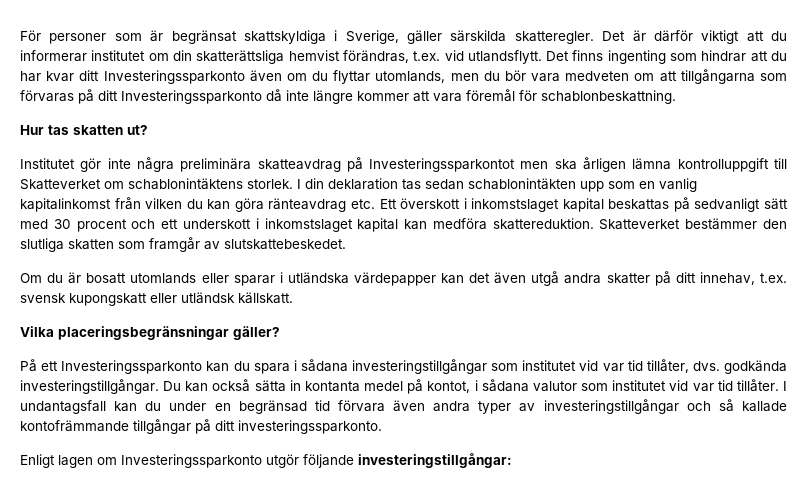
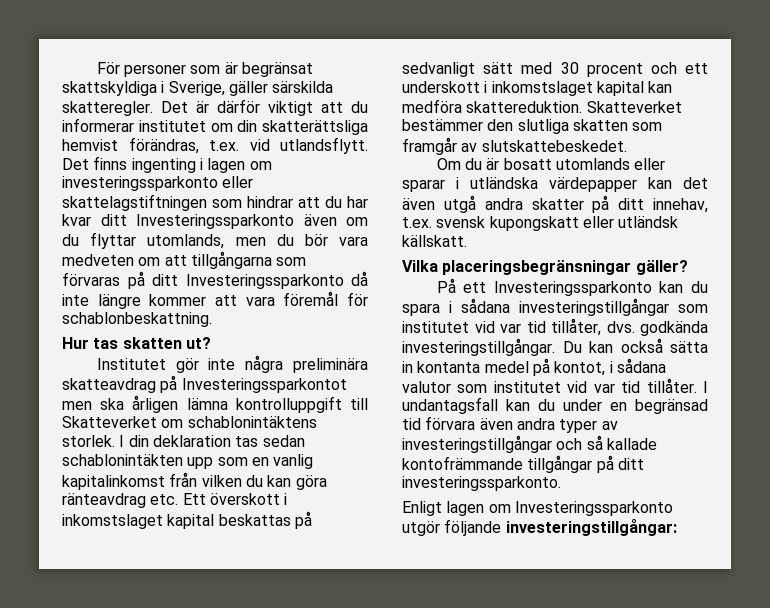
(666, 57) none -> [199,158,272,173] [62,176,254,191] [62,194,207,211] i lagen om investeringssparkonto eller skattelagstiftningen

